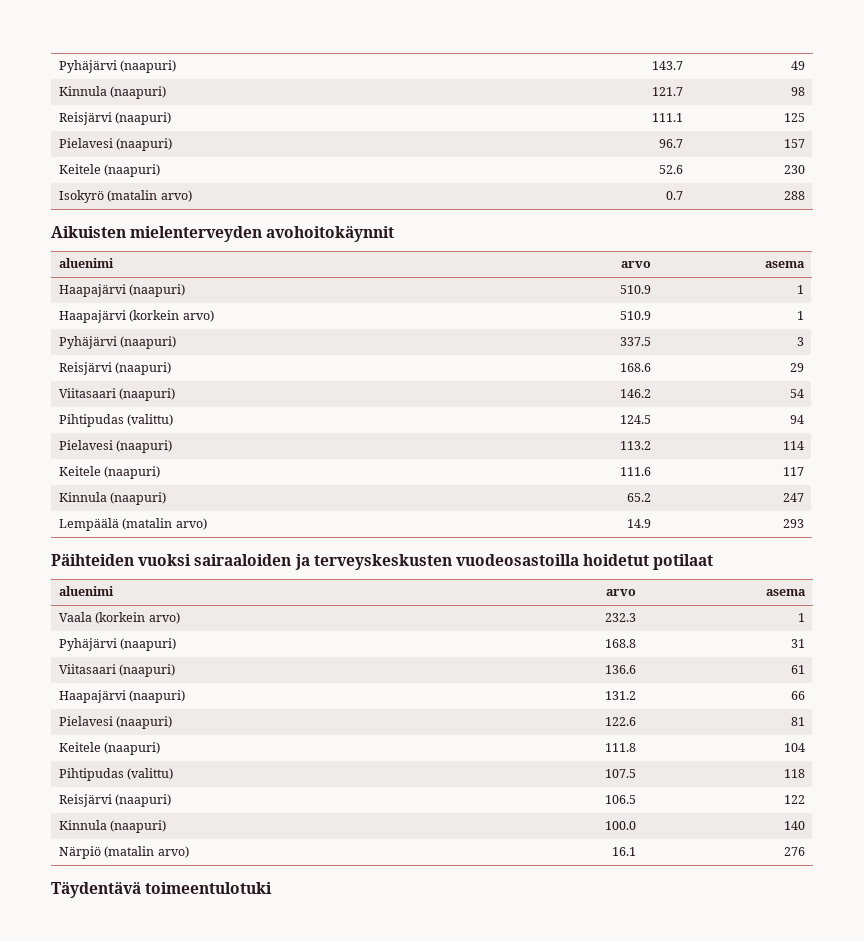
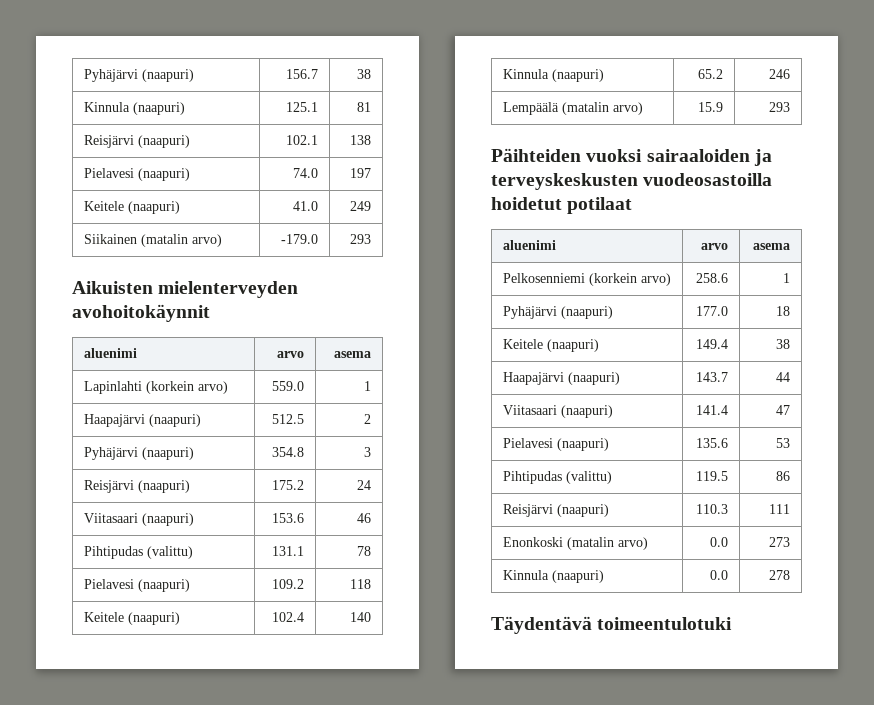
[59,60,177,73] [651,61,683,70] [790,61,805,70] [59,86,167,99] [651,87,683,96] [790,87,805,96] [59,112,172,125] [651,113,683,122] [783,113,805,122] [59,138,173,151] [658,139,683,148] [783,139,805,148] [59,164,161,177] [658,165,683,174] [783,165,805,174] [59,190,192,203] [665,191,683,200] [783,191,805,200] Pyhäjärvi (naapuri) | 143.7 | 49 // Kinnula (naapuri) | 121.7 | 98 // Reisjärvi (naapuri) | 111.1 | 125 // Pielavesi (naapuri) | 96.7 | 157 // Keitele (naapuri) | 52.6 | 230 // Isokyrö (matalin arvo) | 0.7 | 288 -> [83,69,194,82] [286,69,319,79] [357,69,372,79] [83,102,185,115] [286,102,319,112] [357,102,372,112] [83,135,190,148] [286,135,319,145] [350,135,372,145] [83,168,190,181] [293,168,319,178] [350,168,372,178] [83,201,180,214] [293,201,319,211] [350,201,372,211] [83,234,222,247] [281,234,319,244] [350,234,372,244] Pyhäjärvi (naapuri) | 156.7 | 38 // Kinnula (naapuri) | 125.1 | 81 // Reisjärvi (naapuri) | 102.1 | 138 // Pielavesi (naapuri) | 74.0 | 197 // Keitele (naapuri) | 41.0 | 249 // Siikainen (matalin arvo) | -179.0 | 293
[59,284,186,297] [619,285,651,294] [796,285,804,294] [59,310,214,323] [619,311,651,320] [796,311,804,320] [59,336,177,349] [619,337,651,346] Haapajärvi (naapuri) | 510.9 | 1 // Haapajärvi (korkein arvo) | 510.9 | 1 // Pyhäjärvi (naapuri) | 337.5 -> [83,381,228,394] [272,381,305,391] [364,381,372,391] [83,414,201,427] [272,414,305,424] [364,414,372,424] [83,447,194,460] [272,447,305,457] Lapinlahti (korkein arvo) | 559.0 | 1 // Haapajärvi (naapuri) | 512.5 | 2 // Pyhäjärvi (naapuri) | 354.8
[619,363,651,372] [789,363,804,372] [59,388,176,401] [619,389,651,398] [789,389,804,398] [59,414,174,427] [619,415,651,424] [789,415,804,424] [59,440,173,453] [619,441,651,450] [782,441,804,450] [59,466,161,479] [619,467,651,476] [782,467,804,476] 168.6 | 29 // Viitasaari (naapuri) | 146.2 | 54 // Pihtipudas (valittu) | 124.5 | 94 // Pielavesi (naapuri) | 113.2 | 114 // Keitele (naapuri) | 111.6 | 117 -> [272,480,305,490] [357,480,372,490] [83,513,194,526] [272,513,305,523] [357,513,372,523] [83,546,193,559] [272,546,305,556] [357,546,372,556] [83,579,190,592] [272,579,305,589] [350,579,372,589] [83,612,180,625] [272,612,305,622] [350,612,372,622] 175.2 | 24 // Viitasaari (naapuri) | 153.6 | 46 // Pihtipudas (valittu) | 131.1 | 78 // Pielavesi (naapuri) | 109.2 | 118 // Keitele (naapuri) | 102.4 | 140
[782,493,804,502] 247 -> [769,69,791,79] 246
[626,519,651,528] 14.9 -> [698,102,724,112] 15.9
[59,612,180,624] [604,613,636,622] [797,613,805,622] [59,638,177,651] [604,639,636,648] [790,639,805,648] [59,664,176,677] [604,665,636,674] [790,665,805,674] [59,690,186,703] [604,691,636,700] [790,691,805,700] [59,716,173,729] [604,717,636,726] [790,717,805,726] [59,742,161,755] [604,743,636,752] [783,743,805,752] [59,768,174,781] [604,769,636,778] [783,769,805,778] [59,794,172,807] [604,795,636,804] [783,795,805,804] [59,820,167,833] [604,821,636,830] [783,821,805,830] [59,846,189,859] [611,847,636,856] [783,847,805,856] Vaala (korkein arvo) | 232.3 | 1 // Pyhäjärvi (naapuri) | 168.8 | 31 // Viitasaari (naapuri) | 136.6 | 61 // Haapajärvi (naapuri) | 131.2 | 66 // Pielavesi (naapuri) | 122.6 | 81 // Keitele (naapuri) | 111.8 | 104 // Pihtipudas (valittu) | 107.5 | 118 // Reisjärvi (naapuri) | 106.5 | 122 // Kinnula (naapuri) | 100.0 | 140 // Närpiö (matalin arvo) | 16.1 | 276 -> [502,273,671,286] [696,273,729,283] [783,273,791,283] [502,306,613,319] [696,306,729,316] [776,306,791,316] [502,339,599,352] [696,339,729,349] [776,339,791,349] [502,372,620,385] [696,372,729,382] [776,372,791,382] [502,405,613,418] [696,405,729,415] [776,405,791,415] [502,438,609,451] [696,438,729,448] [776,438,791,448] [502,471,612,484] [696,471,729,481] [776,471,791,481] [502,504,609,517] [696,504,729,514] [769,504,791,514] [502,537,648,550] [710,537,729,547] [769,537,791,547] [502,570,604,583] [710,570,729,580] [769,570,791,580] Pelkosenniemi (korkein arvo) | 258.6 | 1 // Pyhäjärvi (naapuri) | 177.0 | 18 // Keitele (naapuri) | 149.4 | 38 // Haapajärvi (naapuri) | 143.7 | 44 // Viitasaari (naapuri) | 141.4 | 47 // Pielavesi (naapuri) | 135.6 | 53 // Pihtipudas (valittu) | 119.5 | 86 // Reisjärvi (naapuri) | 110.3 | 111 // Enonkoski (matalin arvo) | 0.0 | 273 // Kinnula (naapuri) | 0.0 | 278

